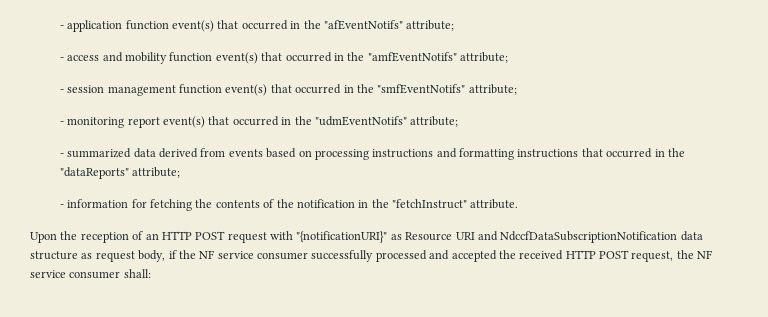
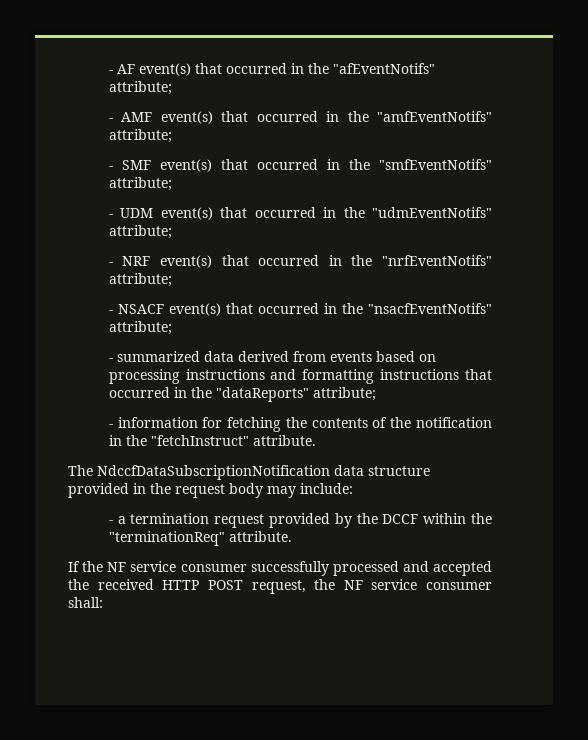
[59,20,169,32] - application function -> [108,64,135,74] - AF
[67,52,213,64] access and mobility function -> [121,112,153,122] AMF
[67,84,223,96] session management function -> [121,160,151,170] SMF
[67,117,160,128] monitoring report -> [120,208,154,218] UDM
(459, 121) none -> [108,255,492,268] [108,273,172,287] [108,303,493,316] [108,321,172,335] // - NRF event(s) that occurred in the "nrfEventNotifs" attribute; // - NSACF event(s) that occurred in the "nsacfEventNotifs" attribute;
[30,231,703,243] [30,250,177,262] Upon the reception of an HTTP POST request with "{notificationURI}" as Resource URI and NdccfDataSubscriptionNotification data structure as request body, if -> [68,465,430,480] [68,483,353,498] [108,513,492,528] [108,531,292,546] [68,561,80,572] The NdccfDataSubscriptionNotification data structure provided in the request body may include: // - a termination request provided by the DCCF within the "terminationReq" attribute. // If

